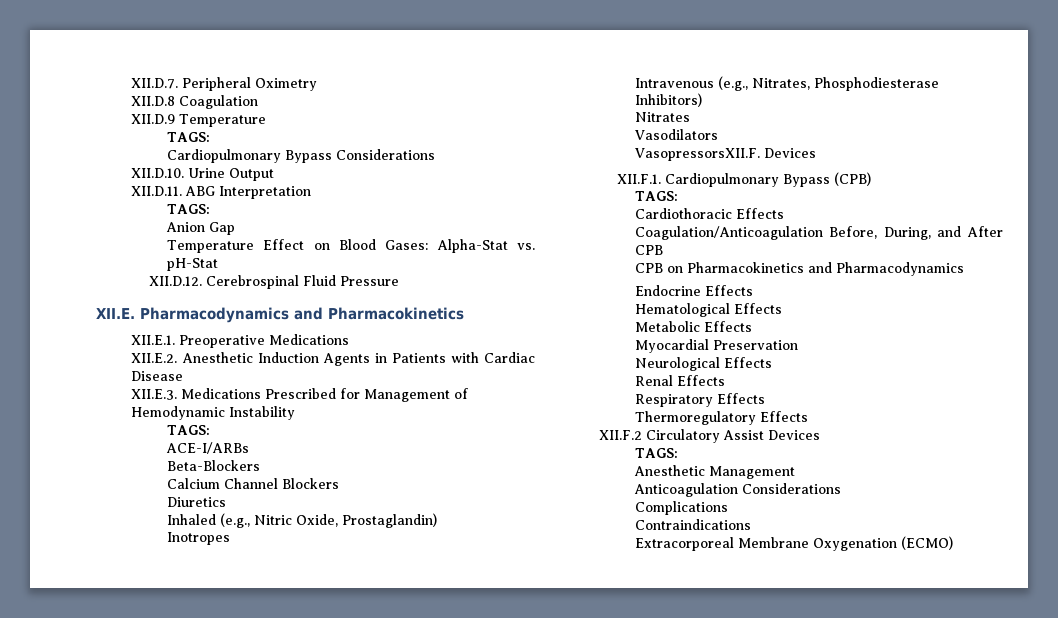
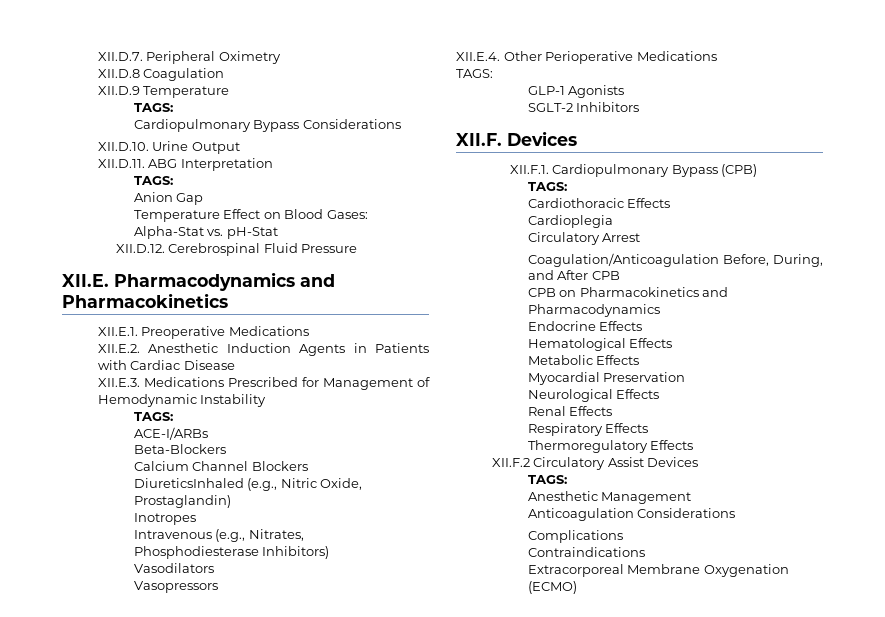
[166,497,226,507] [166,514,216,525] Diuretics // Inhaled -> [133,478,244,488] DiureticsInhaled
[634,112,690,122] // Nitrates -> (330, 552) none
[634,148,760,161] VasopressorsXII.F. -> [133,581,218,593] [456,51,717,64] [456,69,493,78] [527,85,625,98] [527,102,640,112] [456,133,502,146] Vasopressors // XII.E.4. Other Perioperative Medications // TAGS: // GLP-1 Agonists // SGLT-2 Inhibitors // XII.F.
(784, 213) none -> [527,215,613,228] [527,232,641,245] // Cardioplegia // Circulatory Arrest

